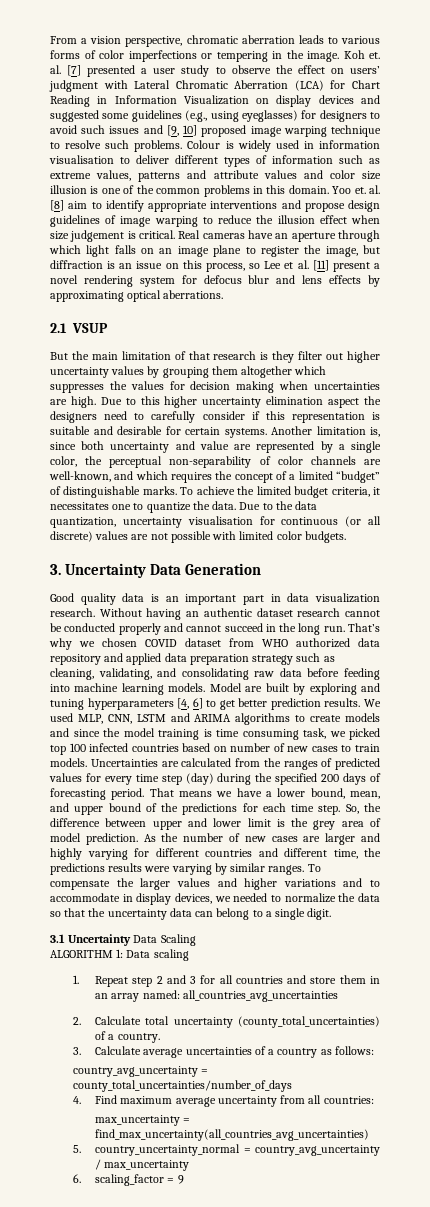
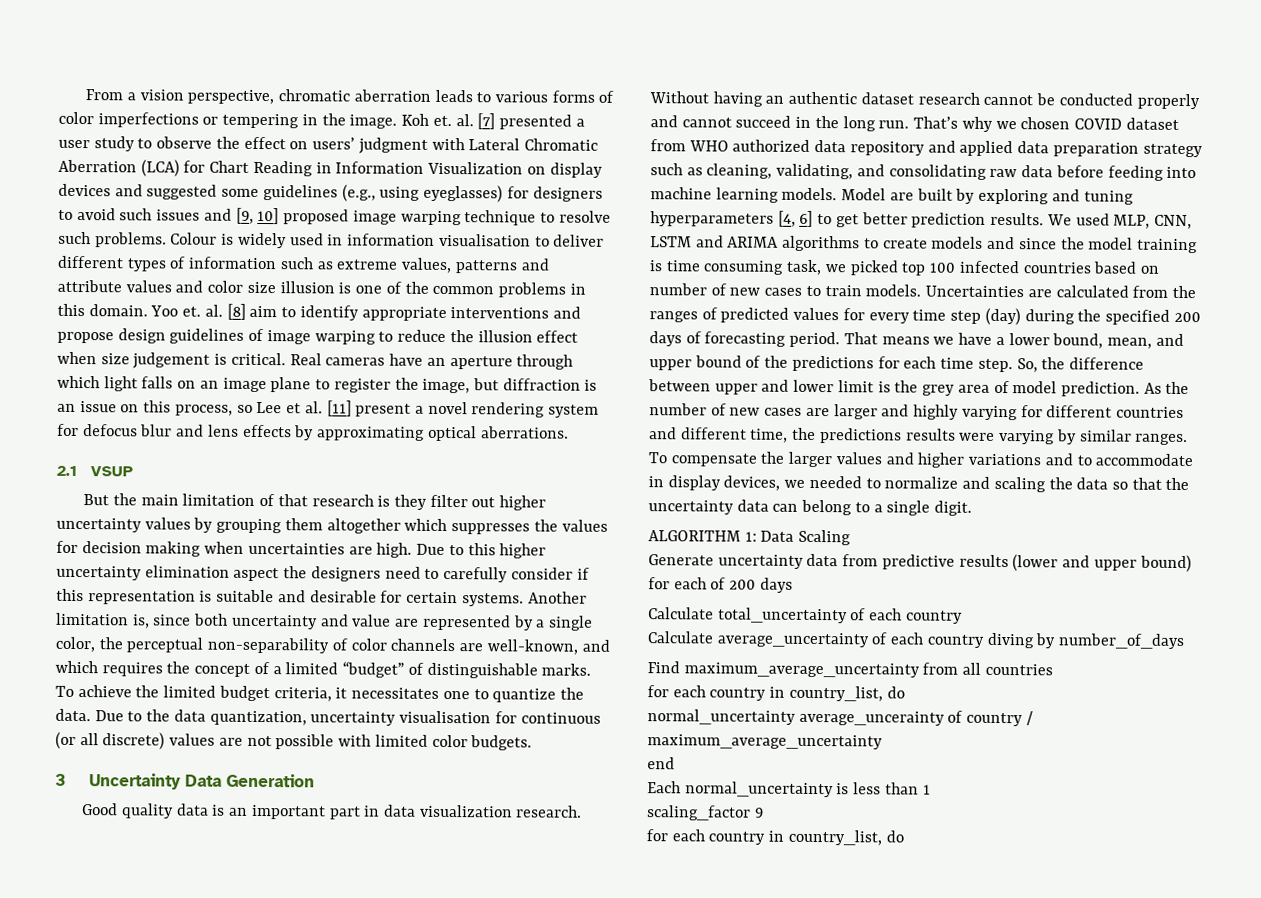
[50,564,61,575] 3. -> [55,773,66,786] 3
(336, 898) none -> [962,476,1046,493] and scaling
[50,934,132,946] 3.1 Uncertainty -> [648,530,757,542] ALGORITHM 1:
[50,949,189,961] [72,975,380,987] [95,990,338,1002] [72,1016,380,1028] [95,1031,160,1043] [72,1046,374,1058] [72,1066,208,1077] [72,1080,292,1092] [72,1095,374,1107] [95,1115,191,1126] [95,1129,370,1141] [72,1144,380,1156] [95,1159,190,1171] [72,1174,184,1186] ALGORITHM 1: Data scaling // 1. Repeat step 2 and 3 for all countries and store them in an array named: all_countries_avg_uncertainties // 2. Calculate total uncertainty (county_total_uncertainties) of a country. // 3. Calculate average uncertainties of a country as follows: // country_avg_uncertainty = county_total_uncertainties/number_of_days // 4. Find maximum average uncertainty from all countries: // max_uncertainty = find_max_uncertainty(all_countries_avg_uncertainties) // 5. country_uncertainty_normal = country_avg_uncertainty / max_uncertainty // 6. scaling_factor = 9 -> [648,553,1192,573] [648,577,793,593] [648,607,963,624] [647,631,1186,650] [647,661,1053,678] [647,685,905,702] [647,709,1033,727] [647,734,883,750] [647,757,675,770] [647,781,931,798] [646,805,764,821] [646,829,904,846] Generate uncertainty data from predictive results (lower and upper bound) for each of 200 days // Calculate total_uncertainty of each country // Calculate average_uncertainty of each country diving by number_of_days // Find maximum_average_uncertainty from all countries // for each country in country_list, do // normal_uncertainty average_uncerainty of country / maximum_average_uncertainty // end // Each normal_uncertainty is less than 1 // scaling_factor 9 // for each country in country_list, do

